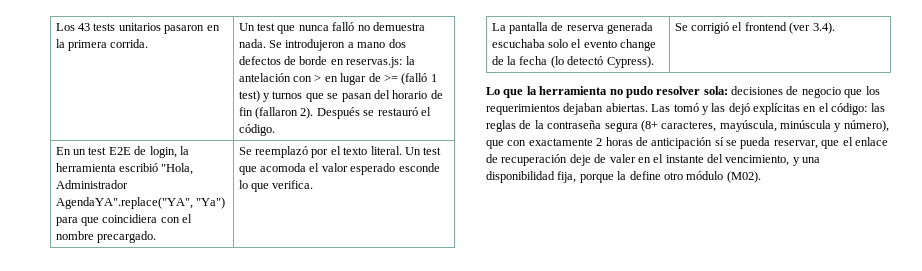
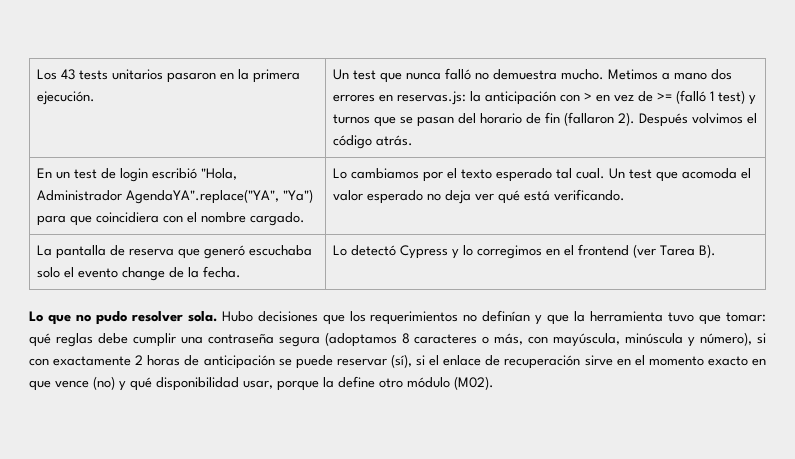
[110,39,149,48] corrida. -> [36,91,95,105] ejecución.
[238,39,406,51] [238,56,328,65] nada. Se introdujeron a mano dos defectos de borde -> [560,69,732,80] [332,94,375,102] mucho. Metimos a mano dos errores
[238,73,291,82] antelación -> [484,91,556,105] anticipación
[340,73,367,85] lugar -> [613,94,634,102] vez
[363,107,431,116] [238,124,275,136] se restauró el código. -> [691,113,757,124] [332,135,413,149] volvimos el código atrás.
[108,146,189,158] [55,163,116,172] E2E de login, la herramienta -> [100,168,148,182] de login
[97,231,157,243] [238,146,402,158] precargado. | Se reemplazó por el texto literal. -> [249,212,305,226] [332,168,605,182] cargado. | Lo cambiamos por el texto esperado tal cual.
[398,163,440,172] [238,180,314,192] esconde lo que verifica. -> [426,189,625,204] no deja ver qué está verificando.
[607,22,654,34] generada -> [177,245,245,259] que generó
[519,56,654,68] [674,22,730,34] fecha (lo detectó Cypress). | Se corrigió -> [202,266,241,278] [332,245,560,259] fecha. | Lo detectó Cypress y lo corregimos en
[812,22,835,34] 3.4). -> [659,244,716,258] Tarea B).
[526,86,608,95] la herramienta -> (71, 319) none
[703,86,880,98] [486,103,885,115] [486,120,717,132] sola: decisiones de negocio que los requerimientos dejaban abiertas. Las tomó y las dejó explícitas en el código: las reglas de la contraseña segura (8+ caracteres, -> [187,310,766,325] [29,332,549,347] sola. Hubo decisiones que los requerimientos no definían y que la herramienta tuvo que tomar: qué reglas debe cumplir una contraseña segura (adoptamos 8 caracteres o más, con
[486,140,504,149] que -> [757,333,767,344] si
[714,137,888,149] [486,154,821,166] [486,171,577,183] sí se pueda reservar, que el enlace de recuperación deje de valer en el instante del vencimiento, y una disponibilidad fija, -> [278,354,767,369] [29,376,273,391] se puede reservar (sí), si el enlace de recuperación sirve en el momento exacto en que vence (no) y qué disponibilidad usar,

